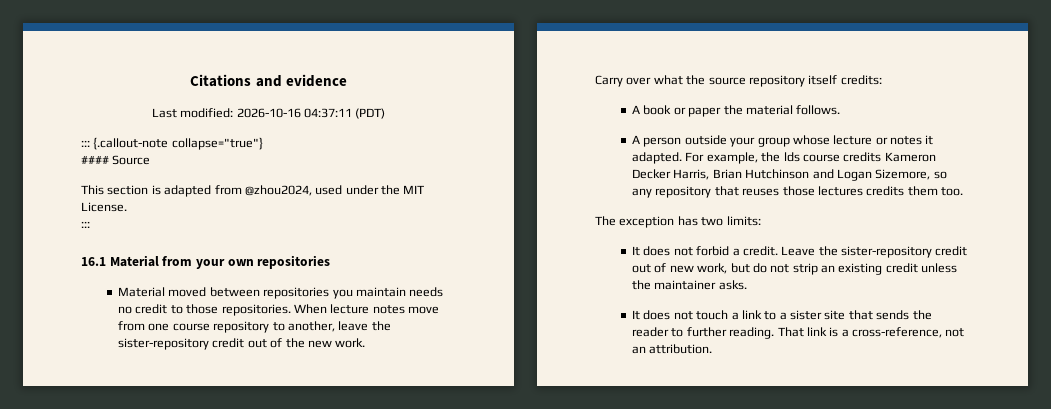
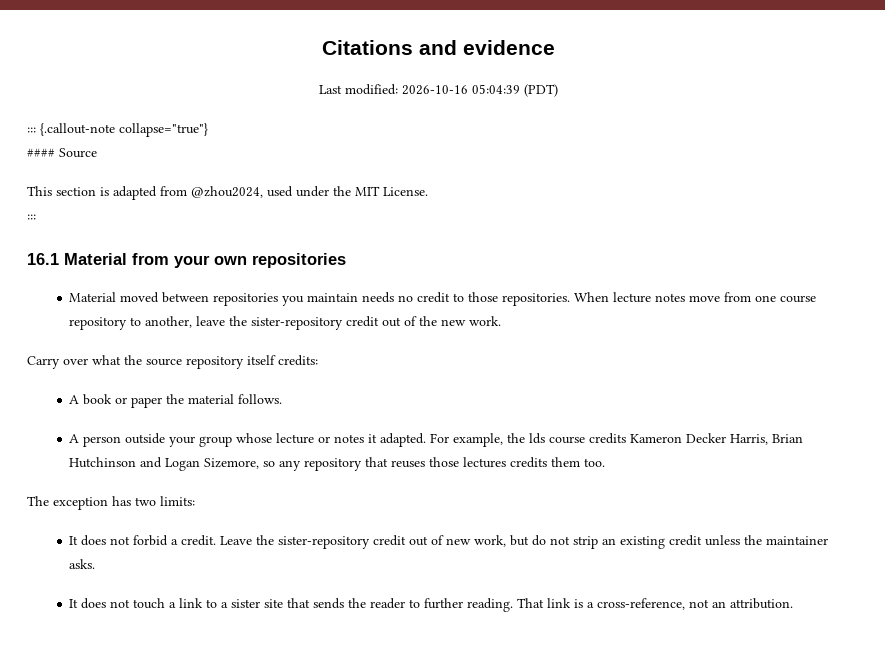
[303,108,352,118] 04:37:11 -> [472,84,520,94] 05:04:39

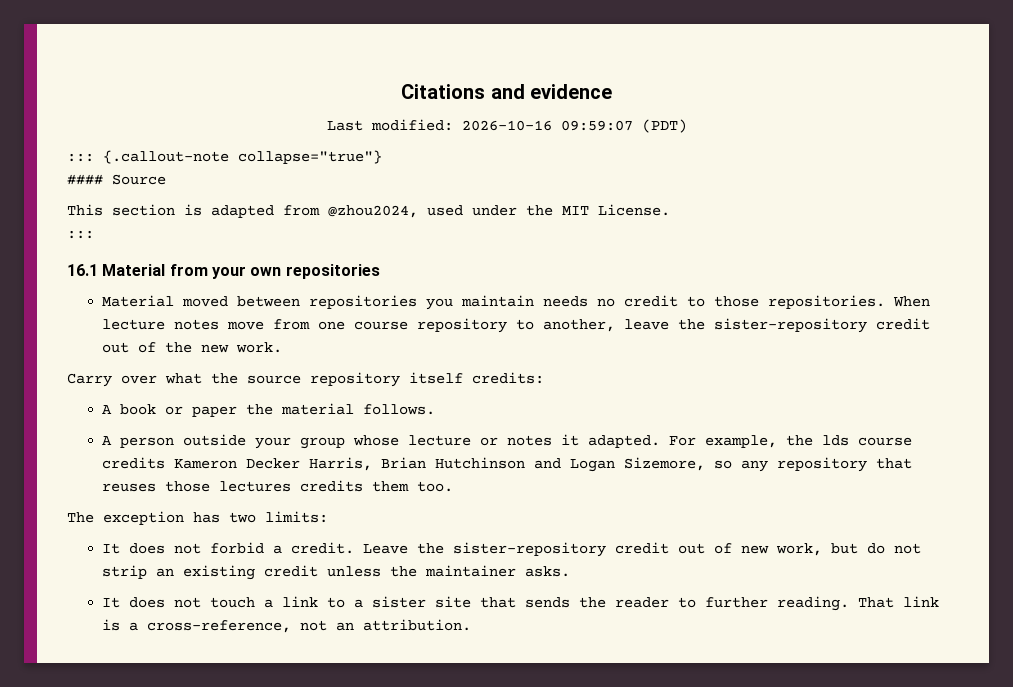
[472,84,520,94] 05:04:39 -> [560,120,633,131] 09:59:07

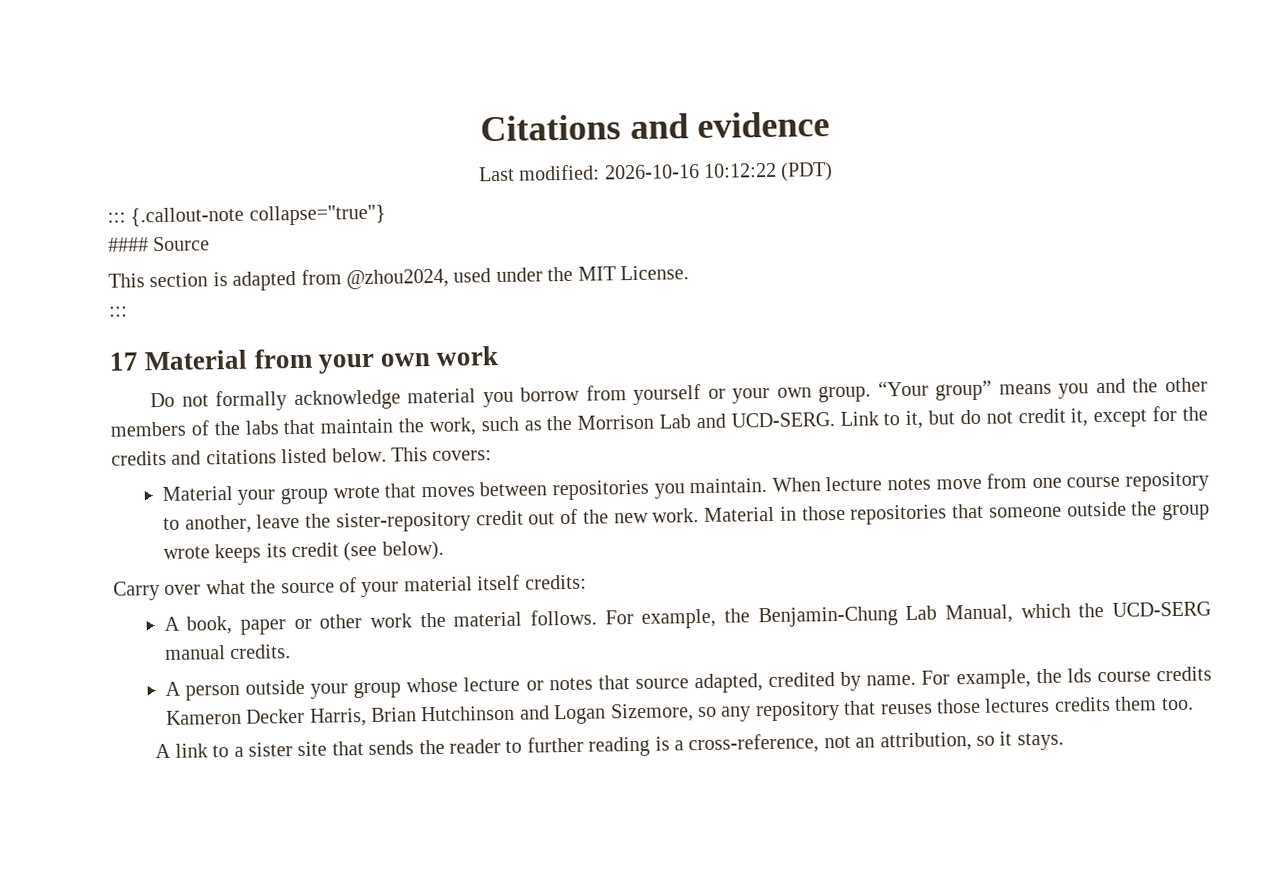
[560,120,633,131] 09:59:07 -> [702,162,777,178] 10:12:22
[67,264,98,276] 16.1 -> [109,352,138,371] 17
[285,264,380,279] [101,295,885,310] repositories // Material moved between repositories you maintain needs no credit to those repositories. -> [436,345,499,366] [150,377,1209,412] [110,405,1208,437] [111,447,493,466] [161,478,768,505] work // Do not formally acknowledge material you borrow from yourself or your own group. “Your group” means you and the other members of the labs that maintain the work, such as the Morrison Lab and UCD-SERG. Link to it, but do not credit it, except for the credits and citations listed below. This covers: // Material your group wrote that moves between repositories you maintain.
(282, 347) none -> [704,501,1210,525] [162,540,444,564] Material in those repositories that someone outside the group wrote keeps its credit (see below).
[310,372,400,387] repository -> [339,576,473,598] of your material
[119,403,435,417] book or paper the material follows. -> [186,601,1211,635] [164,644,292,660] book, paper or other work the material follows. For example, the Benjamin-Chung Lab Manual, which the UCD-SERG manual credits.
[560,434,660,448] it adapted. -> [597,671,917,694] that source adapted, credited by name.
[67,511,328,525] [101,542,921,557] [101,565,570,580] [101,597,273,608] The exception has two limits: // It does not forbid a credit. Leave the sister-repository credit out of new work, but do not strip an existing credit unless the maintainer asks. // It does not touch a -> [155,743,172,759] A
[776,596,939,611] reading. That link -> [588,736,651,757] reading
[362,619,471,631] attribution. -> [879,731,1064,752] attribution, so it stays.

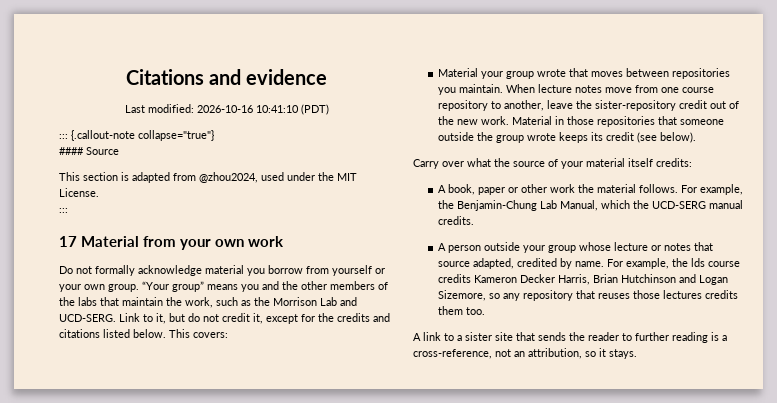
[702,162,777,178] 10:12:22 -> [255,105,299,113] 10:41:10

